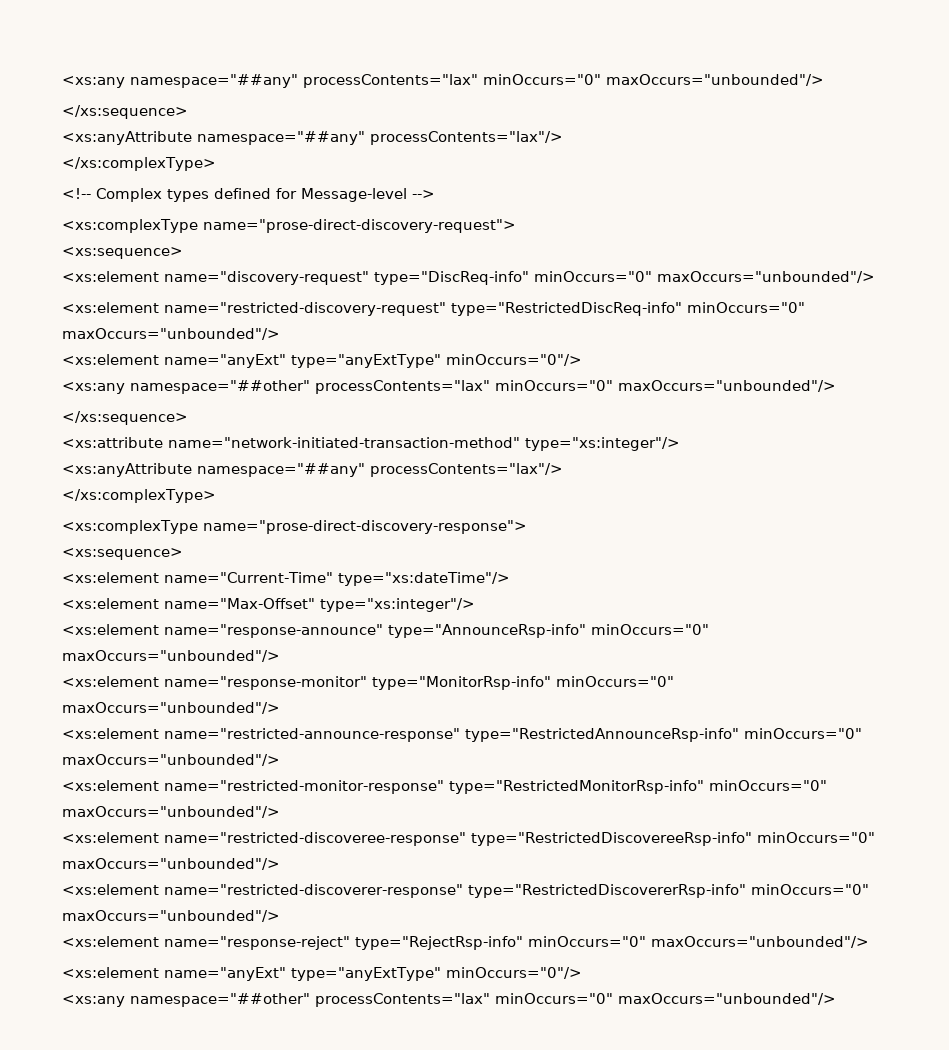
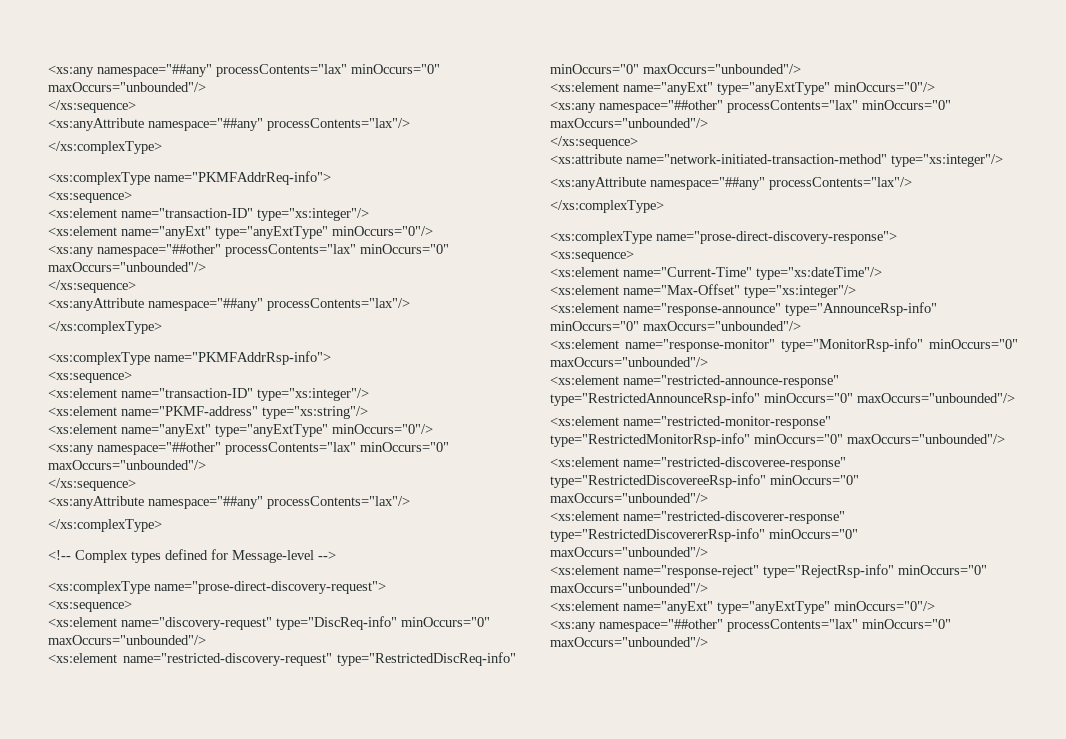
(216, 164) none -> [48,171,331,185] [48,191,132,203] [48,208,369,221] [48,226,433,239] [48,244,449,257] [48,262,206,272] [48,280,136,293] [48,298,410,311] [48,321,162,334] [48,351,331,365] [48,371,132,383] [48,388,369,401] [48,406,368,419] [48,424,433,437] [48,442,449,455] [48,460,206,470] [48,478,136,491] [48,496,410,509] [48,519,162,532] // <xs:complexType name="PKMFAddrReq-info"> // <xs:sequence> // <xs:element name="transaction-ID" type="xs:integer"/> // <xs:element name="anyExt" type="anyExtType" minOccurs="0"/> // <xs:any namespace="##other" processContents="lax" minOccurs="0" maxOccurs="unbounded"/> // </xs:sequence> // <xs:anyAttribute namespace="##any" processContents="lax"/> // </xs:complexType> // <xs:complexType name="PKMFAddrRsp-info"> // <xs:sequence> // <xs:element name="transaction-ID" type="xs:integer"/> // <xs:element name="PKMF-address" type="xs:string"/> // <xs:element name="anyExt" type="anyExtType" minOccurs="0"/> // <xs:any namespace="##other" processContents="lax" minOccurs="0" maxOccurs="unbounded"/> // </xs:sequence> // <xs:anyAttribute namespace="##any" processContents="lax"/> // </xs:complexType>

